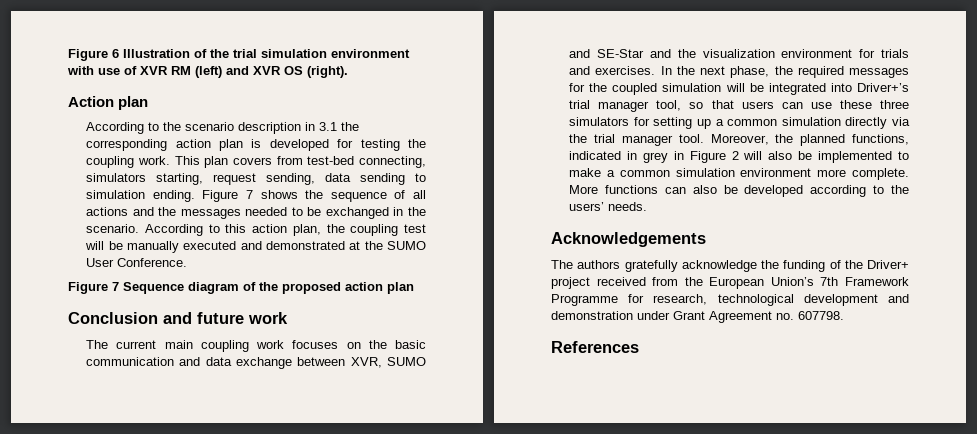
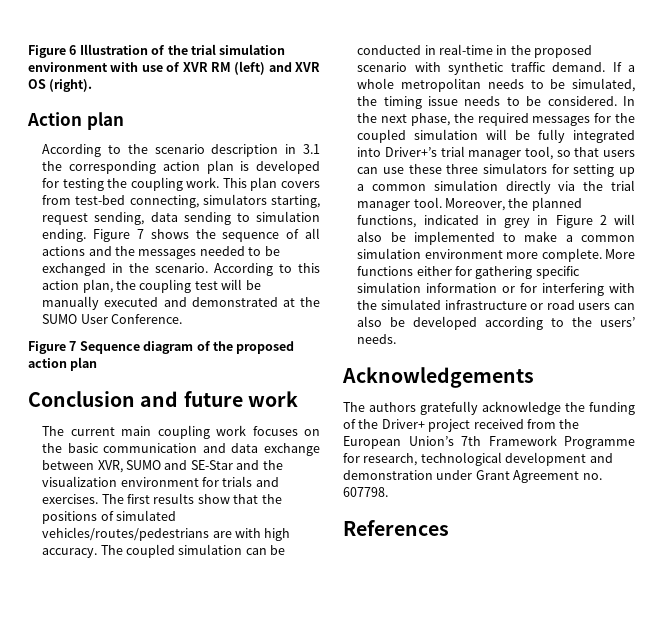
(656, 70) none -> [101,493,282,504] [42,510,177,524] [42,527,291,541] [42,544,286,558] [357,44,593,58] [357,62,635,75] [357,78,635,92] [357,96,617,109] The first results show that the positions of simulated vehicles/routes/pedestrians are with high accuracy. The coupled simulation can be conducted in real-time in the proposed scenario with synthetic traffic demand. If a whole metropolitan needs to be simulated, the timing issue needs to be considered.
(764, 87) none -> [538,129,566,143] fully
(659, 189) none -> [416,266,580,279] [357,282,635,296] [357,299,611,310] either for gathering specific simulation information or for interfering with the simulated infrastructure or road users

